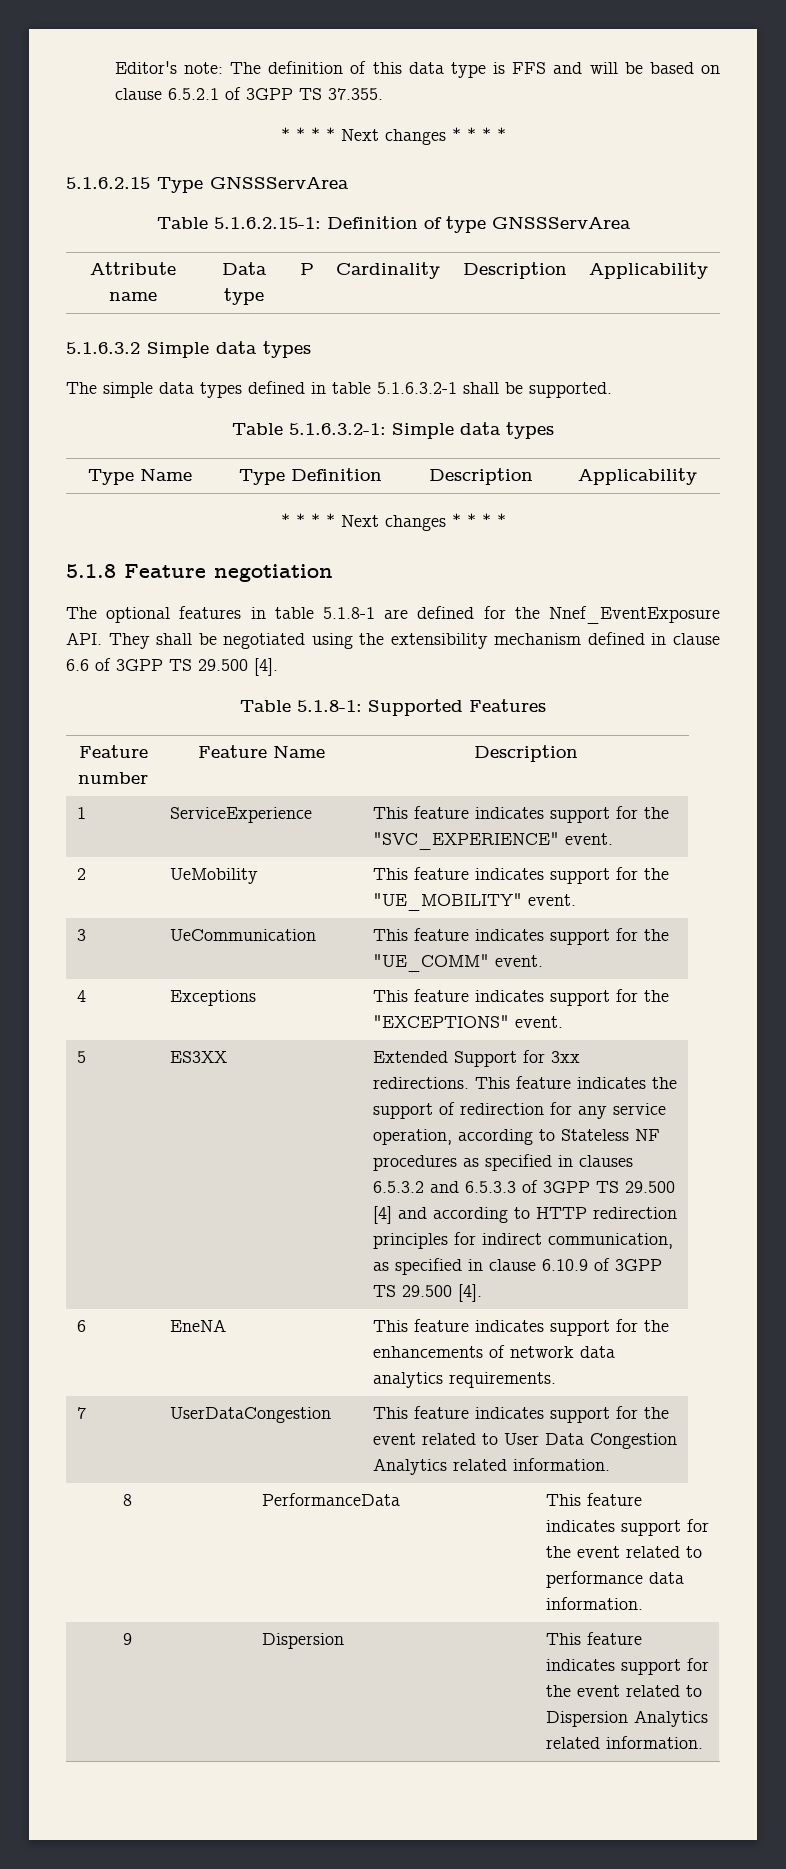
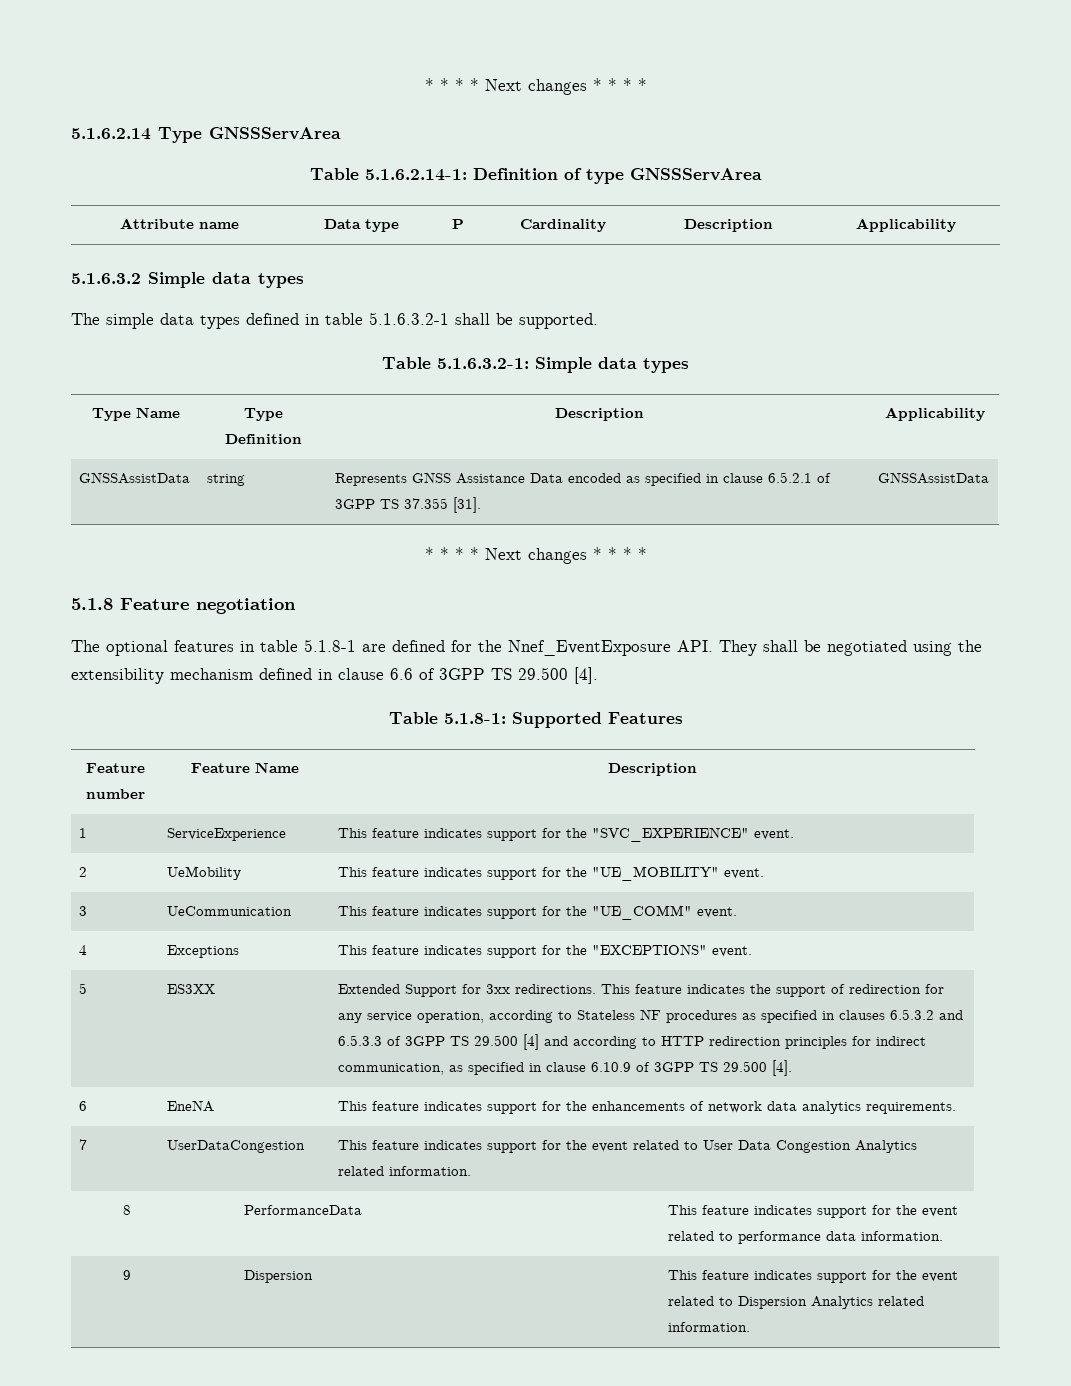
[114,61,720,78] [114,87,383,100] Editor's note: The definition of this data type is FFS and will be based on clause 6.5.2.1 of 3GPP TS 37.355. // -> (424, 84) none
[66,177,150,189] 5.1.6.2.15 -> [71,128,151,140] 5.1.6.2.14
[213,217,321,229] 5.1.6.2.15-1: -> [364,169,467,181] 5.1.6.2.14-1:
(697, 476) none -> [79,472,191,484] [207,474,246,486] [335,472,832,486] [335,497,482,513] [878,472,990,484] // GNSSAssistData | string | Represents GNSS Assistance Data encoded as specified in clause 6.5.2.1 of 3GPP TS 37.355 [31]. | GNSSAssistData

